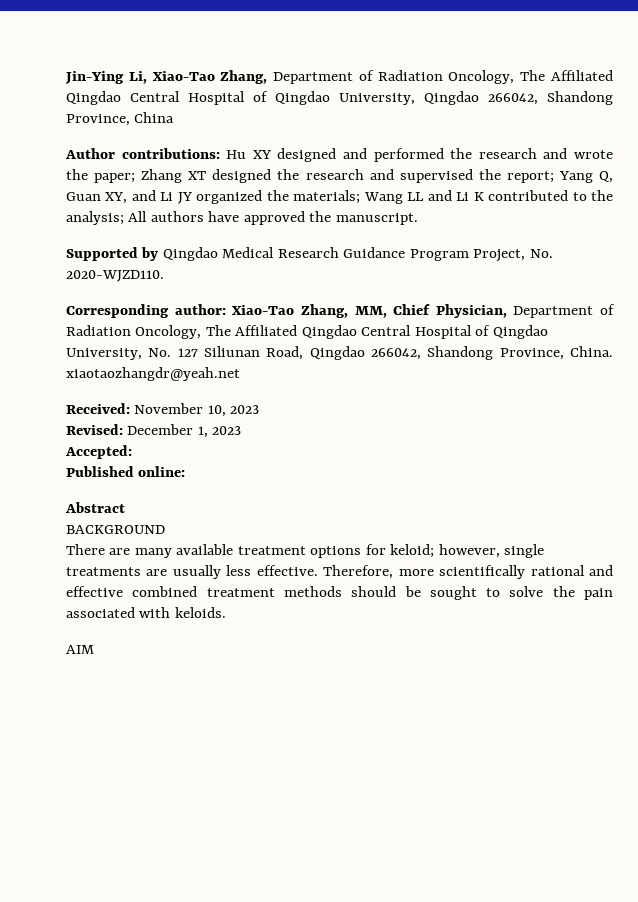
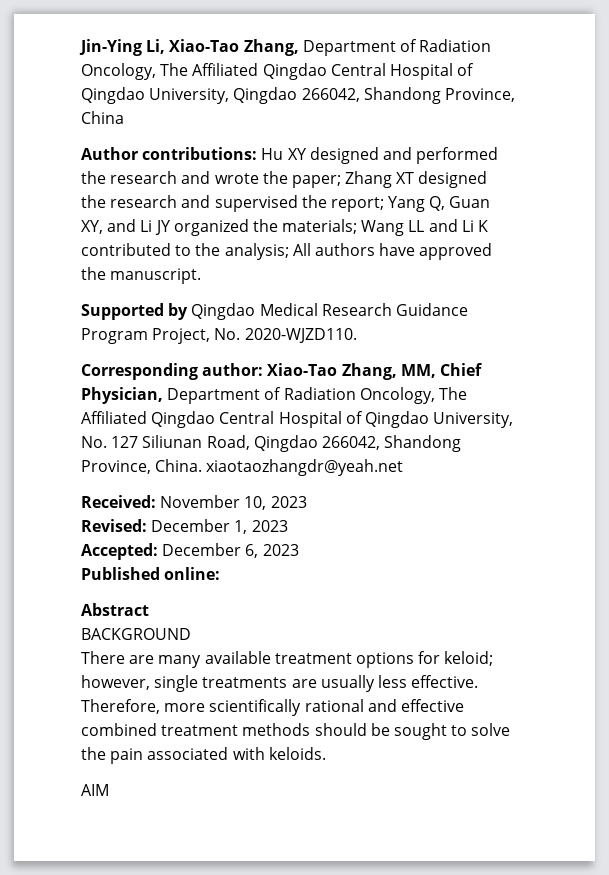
(132, 452) none -> [162,543,299,558] December 6, 2023

